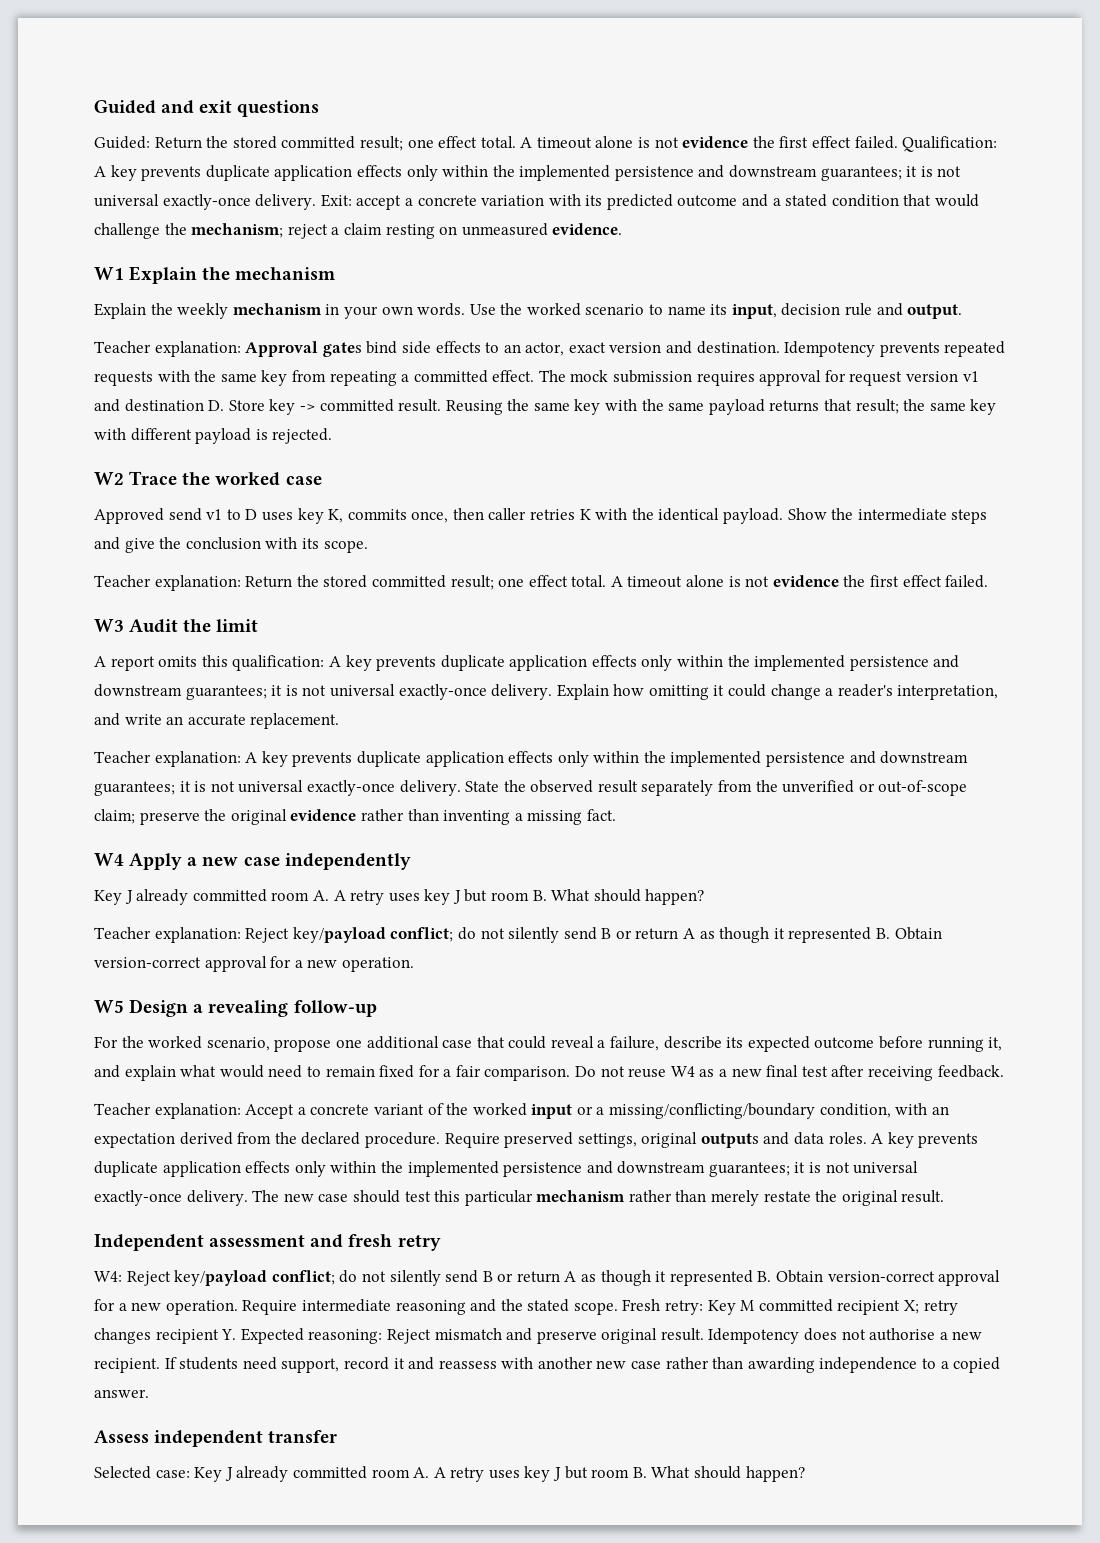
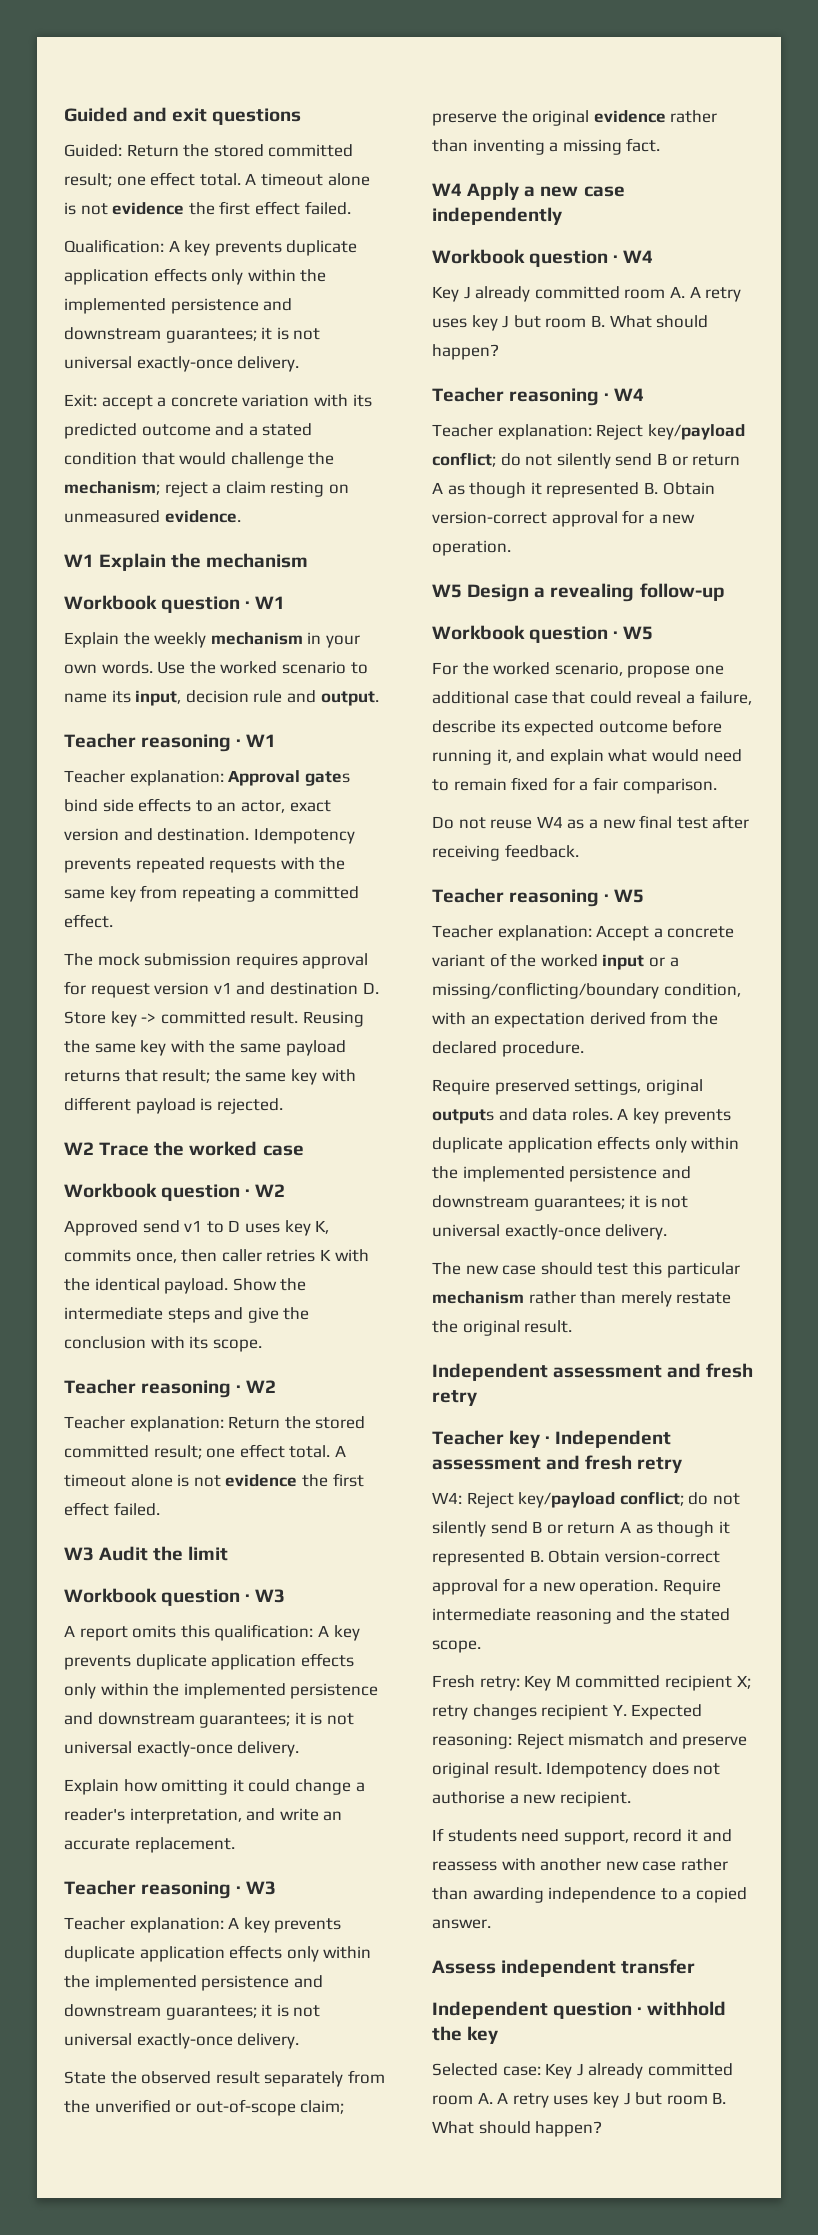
(898, 142) none -> (351, 208) //
(317, 202) none -> (300, 364) //
(336, 273) none -> [64,595,286,613] // Workbook question · W1
(963, 311) none -> [64,733,277,752] // Teacher reasoning · W1
(535, 376) none -> (113, 921) //
(322, 480) none -> [64,1183,286,1201] // Workbook question · W2
(368, 546) none -> [64,1379,277,1398] // Teacher reasoning · W2
(259, 625) none -> [64,1588,286,1606] // Workbook question · W3
(553, 692) none -> (300, 1749) //
(340, 721) none -> [64,1880,277,1899] // Teacher reasoning · W3
(461, 788) none -> (300, 2041) //
(411, 861) none -> [432,249,654,267] // Workbook question · W4
(705, 897) none -> [432,387,645,406] // Teacher reasoning · W4
(377, 1008) none -> [432,625,654,643] // Workbook question · W5
(571, 1073) none -> (717, 786) //
(1004, 1071) none -> [432,888,645,907] // Teacher reasoning · W5
(440, 1140) none -> (584, 1049) //
(248, 1198) none -> (668, 1232) //
(441, 1243) none -> [432,1430,672,1448] [432,1455,683,1473] // Teacher key · Independent assessment and fresh retry
(618, 1308) none -> (481, 1646) //
(160, 1365) none -> (631, 1799) //
(338, 1436) none -> [432,2001,727,2019] [432,2026,499,2044] // Independent question · withhold the key

